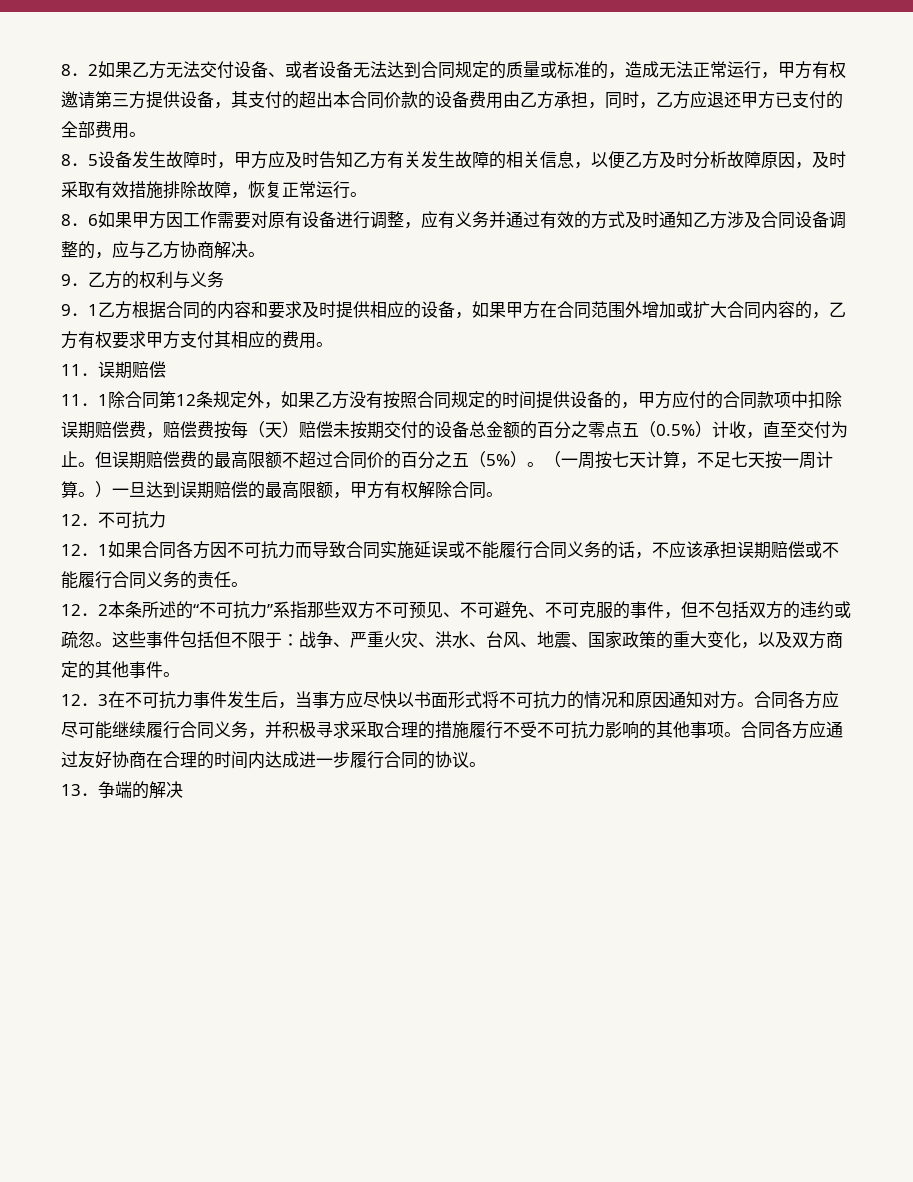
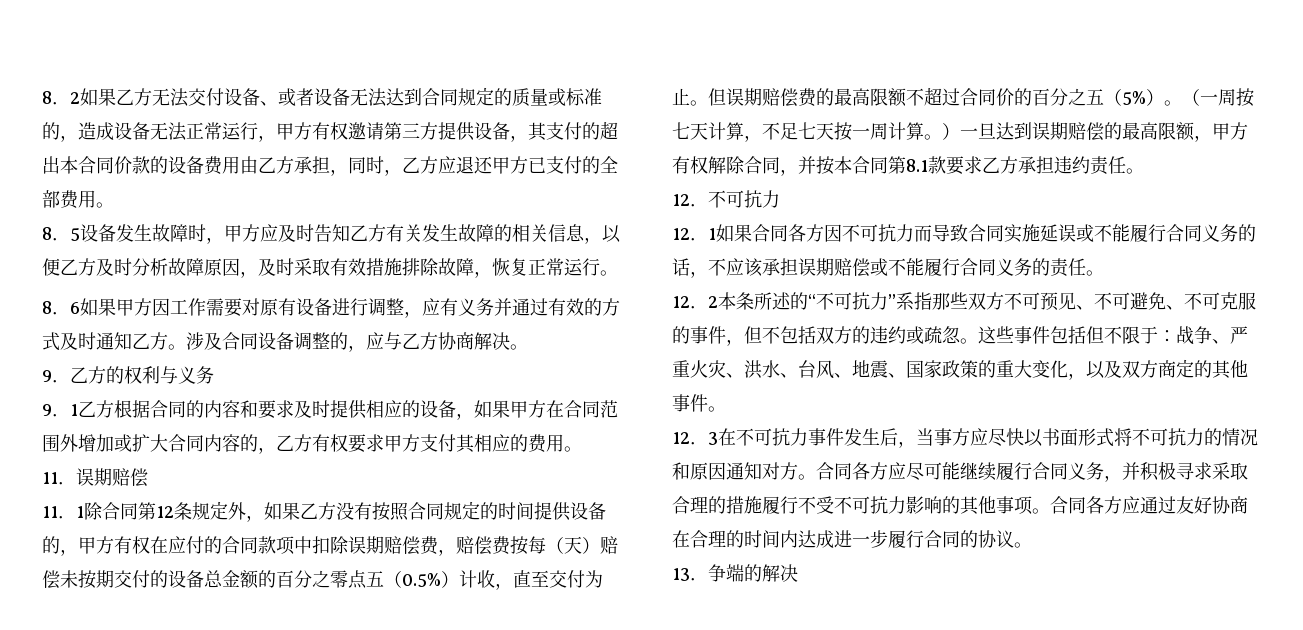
(659, 69) none -> [114,122,150,140] 设备
(727, 220) none -> [168,344,186,350] 。
(672, 400) none -> [114,536,168,554] 有权在
(486, 490) none -> [780,156,1126,176] ，并按本合同第8.1款要求乙方承担违约责任

